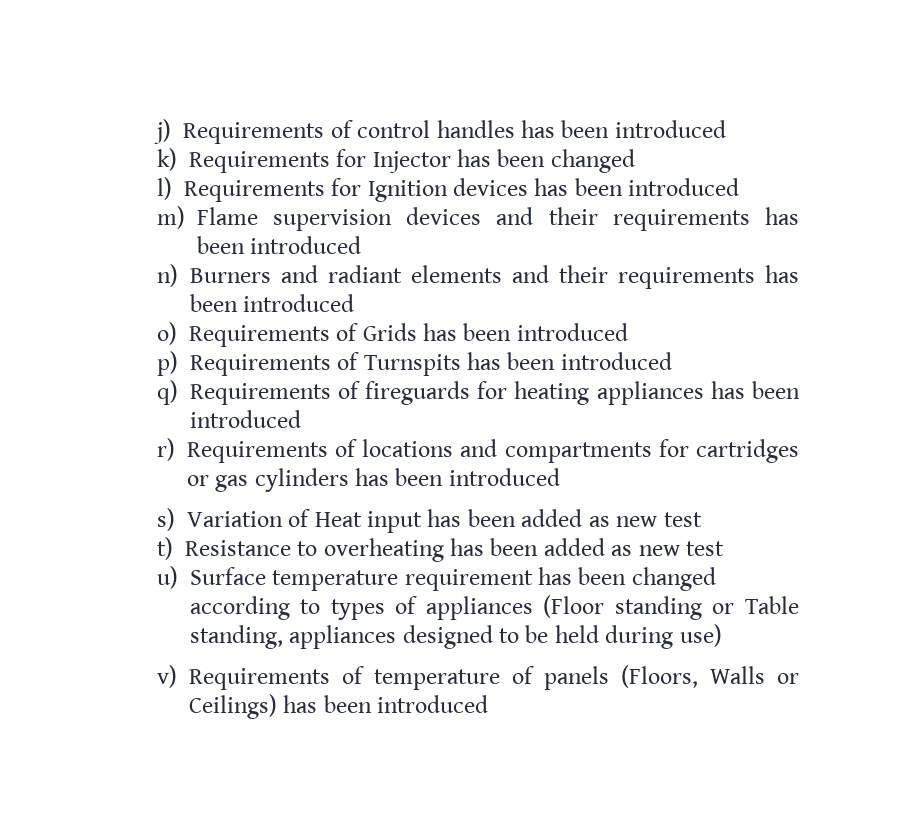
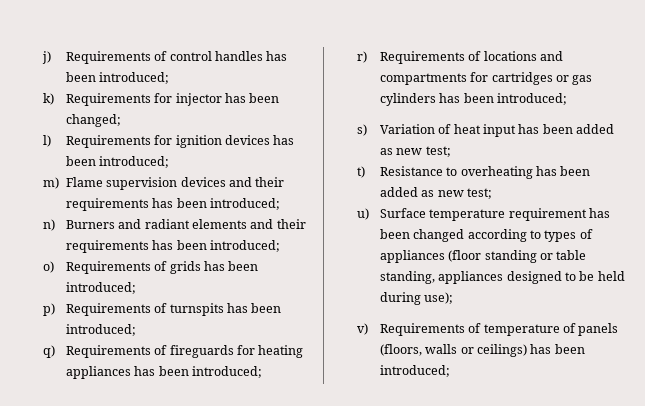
[614,120,726,138] introduced -> [99,72,170,84] introduced;
[372,149,635,173] Injector has been changed -> [175,93,280,106] [65,114,121,127] injector has been changed;
[367,180,448,202] Ignition -> [175,135,222,148] ignition
[628,178,740,196] introduced -> [99,156,170,168] introduced;
[250,236,362,254] introduced -> [209,198,280,210] introduced;
[243,294,355,312] introduced -> [209,240,280,252] introduced;
[362,323,628,341] Grids has been introduced -> [169,261,259,274] [65,282,136,294] grids has been introduced;
[363,352,672,376] Turnspits has been introduced -> [169,303,282,316] [65,324,136,336] turnspits has been introduced;
[189,410,301,428] introduced -> [191,366,262,378] introduced;
[448,468,560,486] introduced -> [496,93,567,105] introduced;
[314,512,362,527] Heat -> [453,124,481,134] heat
[663,512,702,527] test -> [425,146,451,157] test;
[686,541,725,556] test -> [466,188,492,199] test;
[543,595,605,618] (Floor -> [448,250,482,262] (floor
[744,596,799,614] Table -> [556,250,587,260] table
[679,624,722,647] use) -> [424,292,454,304] use);
[620,665,799,688] [188,694,488,719] (Floors, Walls or Ceilings) has been introduced -> [379,344,585,357] [379,365,450,377] (floors, walls or ceilings) has been introduced;

